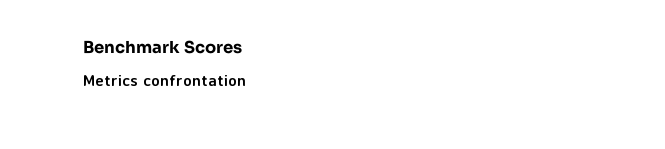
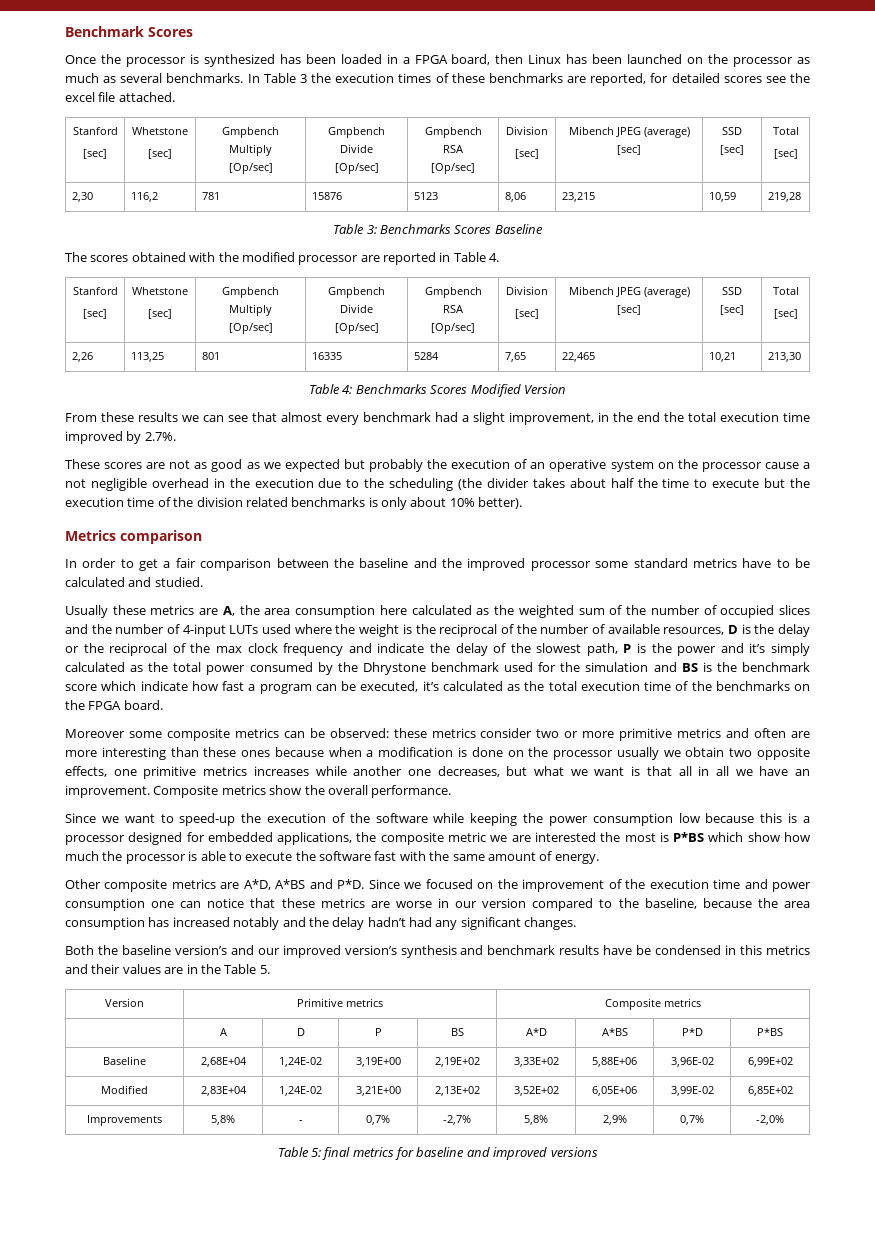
[83,75,246,86] Metrics confrontation -> [65,54,811,67] [65,73,810,86] [65,92,175,102] [72,127,118,135] [83,149,107,159] [132,127,188,135] [148,149,172,159] [222,127,279,138] [229,144,272,156] [228,163,273,174] [328,127,385,138] [340,144,373,153] [334,163,379,174] [424,127,482,138] [443,145,463,153] [431,163,475,174] [506,126,548,135] [515,149,539,159] [568,126,690,138] [617,145,642,155] [722,127,742,135] [720,145,744,155] [772,127,799,135] [773,149,798,159] [71,192,93,202] [130,192,158,202] [201,192,220,200] [311,192,342,200] [413,192,438,200] [504,192,526,202] [561,192,595,202] [708,192,736,202] [767,192,801,202] [333,224,543,234] [65,252,500,265] [72,287,118,295] [83,309,107,319] [132,287,188,295] [148,309,172,319] [222,287,279,298] [229,304,272,316] [228,323,273,334] [328,287,385,298] [340,304,373,313] [334,323,379,334] [424,287,482,298] [443,305,463,313] [431,323,475,334] [506,286,548,295] [515,309,539,319] [568,286,690,298] [617,305,642,315] [722,287,742,295] [720,305,744,315] [772,287,799,295] [773,309,798,319] [71,352,93,362] [130,352,164,362] [201,352,220,360] [311,352,342,360] [413,352,439,360] [504,352,526,362] [561,352,595,362] [708,352,736,362] [767,352,801,362] [309,384,566,397] [65,412,810,425] [65,431,176,444] [65,459,810,472] [65,478,810,491] [65,497,523,510] [65,530,202,544] [65,558,810,571] [65,577,203,587] [65,605,810,618] [65,624,810,637] [65,643,810,656] [65,662,810,675] [65,681,810,694] [65,700,163,710] [65,728,811,741] [65,747,811,760] [65,766,811,779] [65,785,452,798] [65,813,811,826] [65,832,810,845] [65,851,599,864] [65,879,812,892] [65,898,810,911] [65,917,577,930] [65,945,811,958] [65,964,270,974] [105,998,144,1007] [297,998,383,1007] [605,998,702,1010] [219,1028,227,1036] [296,1028,305,1036] [374,1028,382,1036] [450,1028,464,1036] [525,1028,547,1036] [601,1028,628,1036] [681,1028,703,1036] [757,1028,783,1036] [103,1056,146,1065] [200,1057,247,1067] [279,1057,322,1067] [355,1057,401,1067] [434,1057,480,1067] [513,1057,559,1067] [592,1057,637,1067] [670,1057,714,1067] [747,1057,793,1067] [101,1085,148,1094] [200,1086,247,1096] [279,1086,322,1096] [355,1086,401,1096] [434,1086,480,1096] [513,1086,559,1096] [592,1086,637,1096] [670,1086,714,1096] [747,1086,793,1096] [87,1115,162,1126] [211,1115,235,1125] [298,1120,303,1123] [366,1115,390,1125] [443,1115,471,1125] [524,1115,548,1125] [602,1115,627,1125] [680,1115,704,1125] [756,1115,784,1125] [277,1147,598,1160] Once the processor is synthesized has been loaded in a FPGA board, then Linux has been launched on the processor as much as several benchmarks. In Table 3 the execution times of these benchmarks are reported, for detailed scores see the excel file attached. // Stanford // [sec] | Whetstone // [sec] | Gmpbench Multiply // [Op/sec] | Gmpbench Divide // [Op/sec] | Gmpbench RSA // [Op/sec] | Division // [sec] | Mibench JPEG (average) [sec] | SSD [sec] | Total // [sec] // 2,30 | 116,2 | 781 | 15876 | 5123 | 8,06 | 23,215 | 10,59 | 219,28 // Table 3: Benchmarks Scores Baseline // The scores obtained with the modified processor are reported in Table 4. // Stanford // [sec] | Whetstone // [sec] | Gmpbench Multiply // [Op/sec] | Gmpbench Divide // [Op/sec] | Gmpbench RSA // [Op/sec] | Division // [sec] | Mibench JPEG (average) [sec] | SSD [sec] | Total // [sec] // 2,26 | 113,25 | 801 | 16335 | 5284 | 7,65 | 22,465 | 10,21 | 213,30 // Table 4: Benchmarks Scores Modified Version // From these results we can see that almost every benchmark had a slight improvement, in the end the total execution time improved by 2.7%. // These scores are not as good as we expected but probably the execution of an operative system on the processor cause a not negligible overhead in the execution due to the scheduling (the divider takes about half the time to execute but the execution time of the division related benchmarks is only about 10% better). // Metrics comparison // In order to get a fair comparison between the baseline and the improved processor some standard metrics have to be calculated and studied. // Usually these metrics are A, the area consumption here calculated as the weighted sum of the number of occupied slices and the number of 4-input LUTs used where the weight is the reciprocal of the number of available resources, D is the delay or the reciprocal of the max clock frequency and indicate the delay of the slowest path, P is the power and it’s simply calculated as the total power consumed by the Dhrystone benchmark used for the simulation and BS is the benchmark score which indicate how fast a program can be executed, it’s calculated as the total execution time of the benchmarks on the FPGA board. // Moreover some composite metrics can be observed: these metrics consider two or more primitive metrics and often are more interesting than these ones because when a modification is done on the processor usually we obtain two opposite effects, one primitive metrics increases while another one decreases, but what we want is that all in all we have an improvement. Composite metrics show the overall performance. // Since we want to speed-up the execution of the software while keeping the power consumption low because this is a processor designed for embedded applications, the composite metric we are interested the most is P*BS which show how much the processor is able to execute the software fast with the same amount of energy. // Other composite metrics are A*D, A*BS and P*D. Since we focused on the improvement of the execution time and power consumption one can notice that these metrics are worse in our version compared to the baseline, because the area consumption has increased notably and the delay hadn’t had any significant changes. // Both the baseline version’s and our improved version’s synthesis and benchmark results have be condensed in this metrics and their values are in the Table 5. // Version | Primitive metrics | Composite metrics // | A | D | P | BS | A*D | A*BS | P*D | P*BS // Baseline | 2,68E+04 | 1,24E-02 | 3,19E+00 | 2,19E+02 | 3,33E+02 | 5,88E+06 | 3,96E-02 | 6,99E+02 // Modified | 2,83E+04 | 1,24E-02 | 3,21E+00 | 2,13E+02 | 3,52E+02 | 6,05E+06 | 3,99E-02 | 6,85E+02 // Improvements | 5,8% | - | 0,7% | -2,7% | 5,8% | 2,9% | 0,7% | -2,0% // Table 5: final metrics for baseline and improved versions

